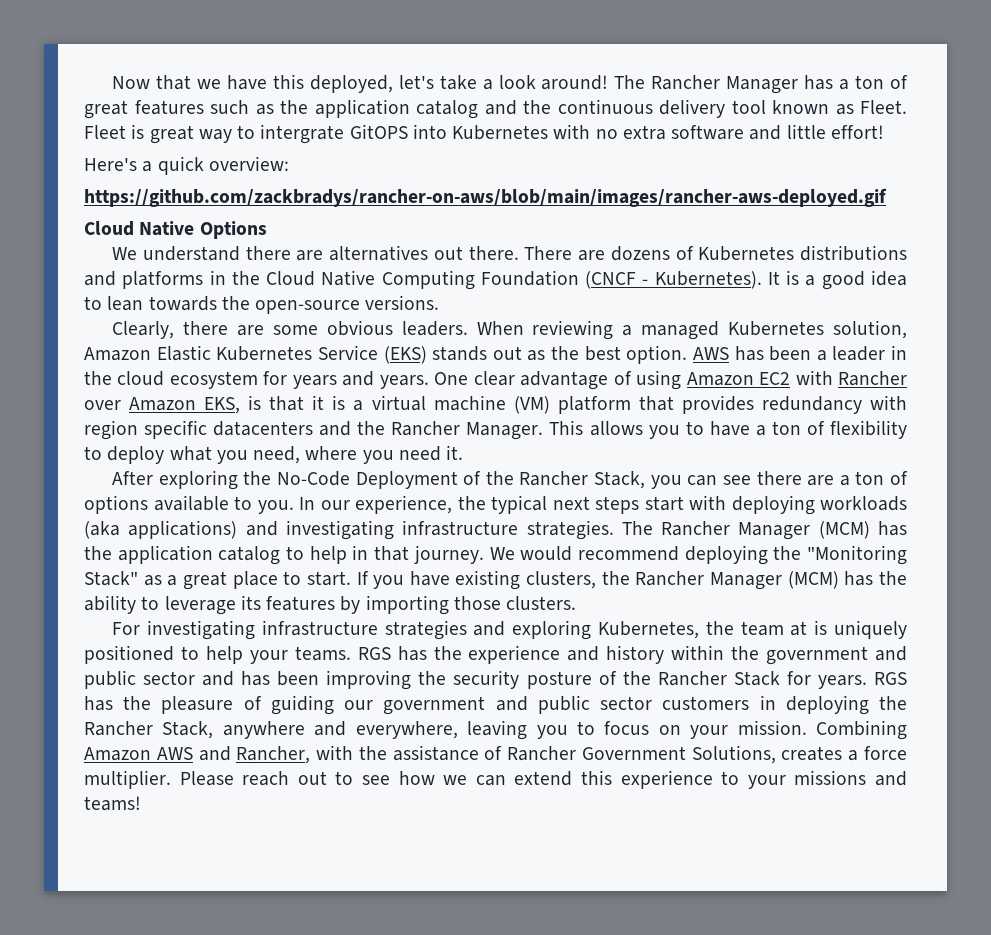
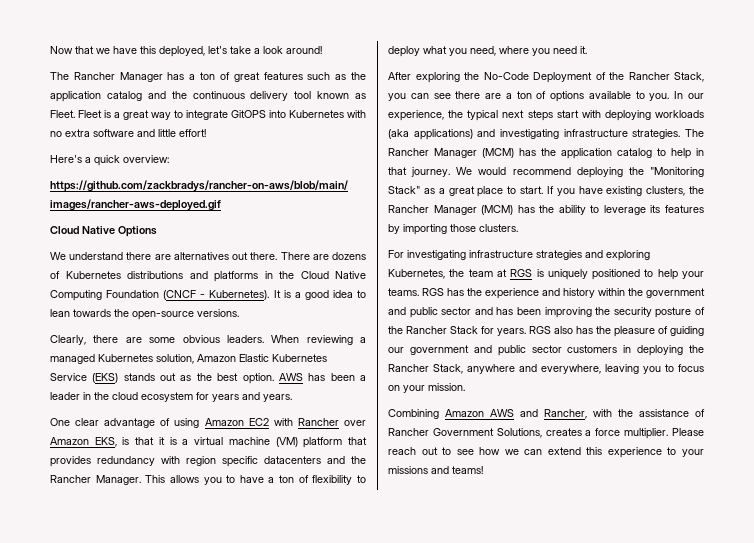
(609, 82) none -> (322, 50) //
(145, 131) none -> [114,112,120,118] a
[260,124,345,144] intergrate -> [186,110,228,120] integrate
(429, 382) none -> (292, 398) //
(808, 628) none -> [510,269,533,277] RGS
(908, 678) none -> [554,326,573,334] also
(807, 727) none -> (465, 387) //

